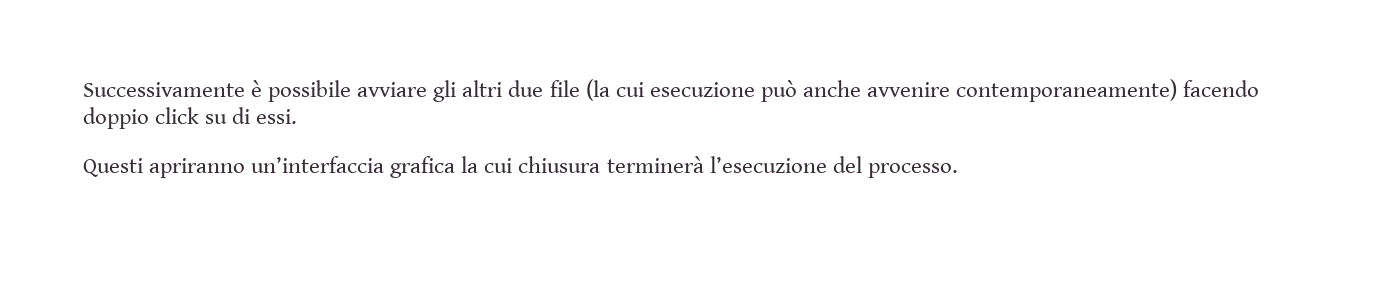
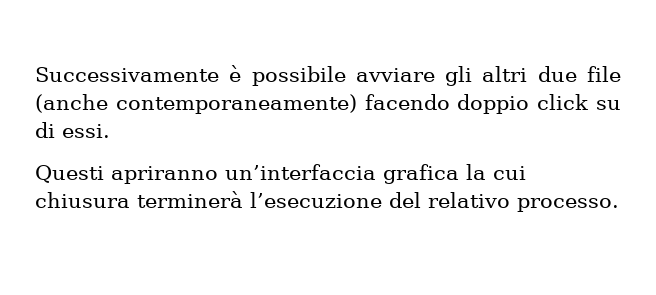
[585,79,950,102] (la cui esecuzione può anche avvenire -> [35,94,108,113] (anche
(862, 164) none -> [428,192,510,208] relativo

